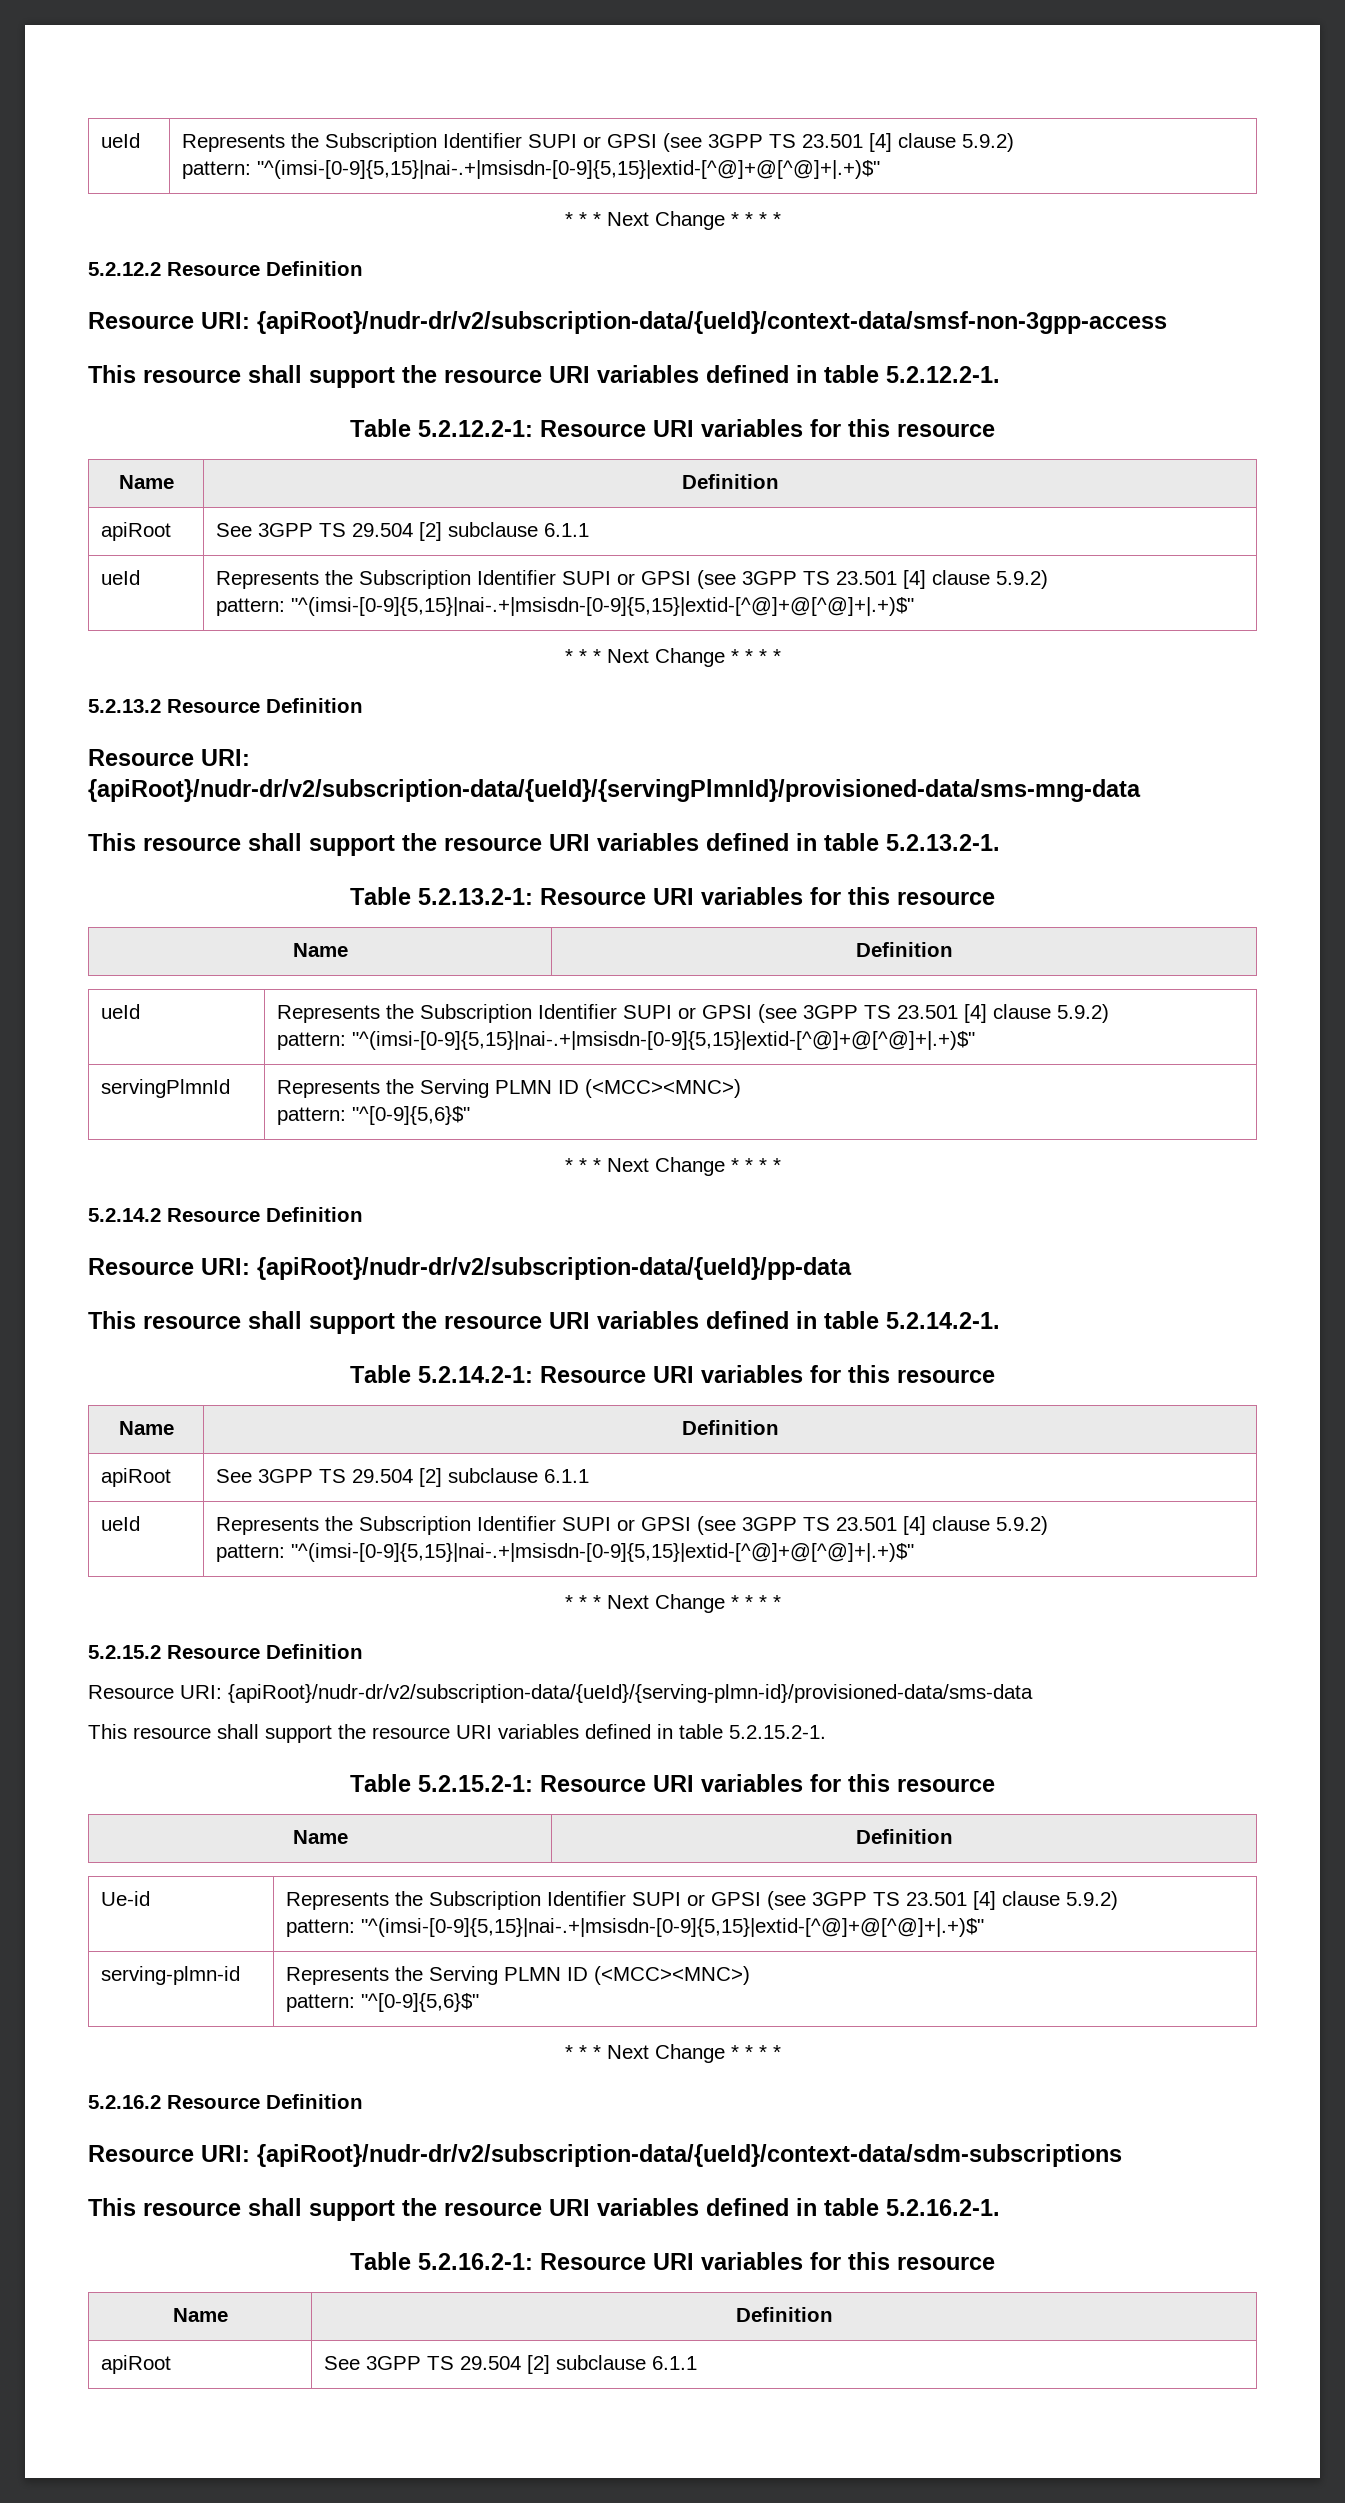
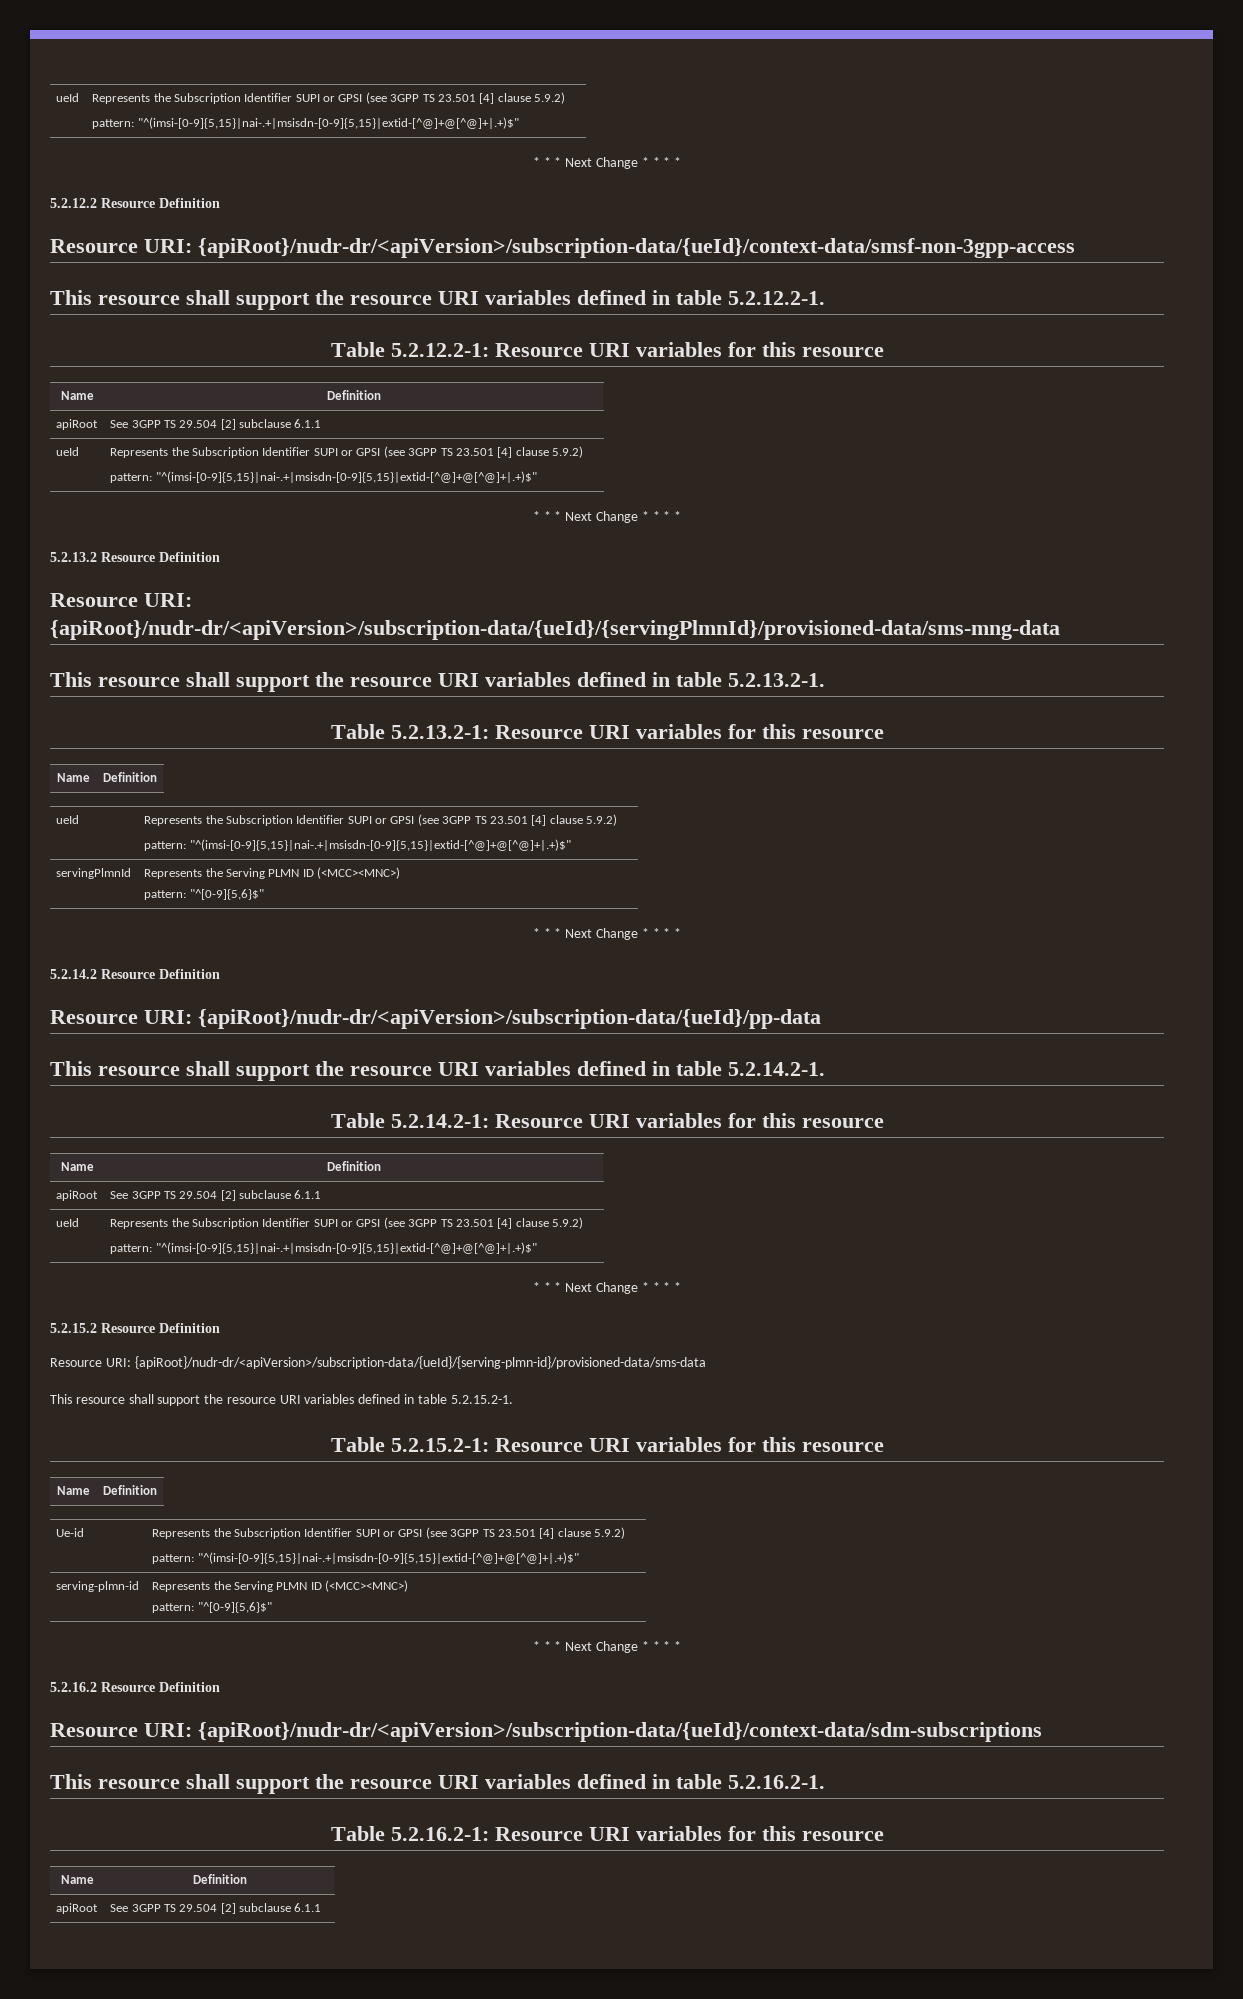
[257,311,1167,334] {apiRoot}/nudr-dr/v2/subscription-data/{ueId}/context-data/smsf-non-3gpp-access -> [198,238,1075,258] {apiRoot}/nudr-dr/<apiVersion>/subscription-data/{ueId}/context-data/smsf-non-3gpp-access
[88,779,1141,802] {apiRoot}/nudr-dr/v2/subscription-data/{ueId}/{servingPlmnId}/provisioned-data/sms-mng-data -> [50,620,1060,640] {apiRoot}/nudr-dr/<apiVersion>/subscription-data/{ueId}/{servingPlmnId}/provisioned-data/sms-mng-data
[257,1257,852,1280] {apiRoot}/nudr-dr/v2/subscription-data/{ueId}/pp-data -> [198,1009,821,1029] {apiRoot}/nudr-dr/<apiVersion>/subscription-data/{ueId}/pp-data
[228,1684,1033,1703] {apiRoot}/nudr-dr/v2/subscription-data/{ueId}/{serving-plmn-id}/provisioned-data/sms-data -> [134,1356,706,1369] {apiRoot}/nudr-dr/<apiVersion>/subscription-data/{ueId}/{serving-plmn-id}/provisioned-data/sms-data
[257,2144,1122,2167] {apiRoot}/nudr-dr/v2/subscription-data/{ueId}/context-data/sdm-subscriptions -> [198,1722,1042,1742] {apiRoot}/nudr-dr/<apiVersion>/subscription-data/{ueId}/context-data/sdm-subscriptions

